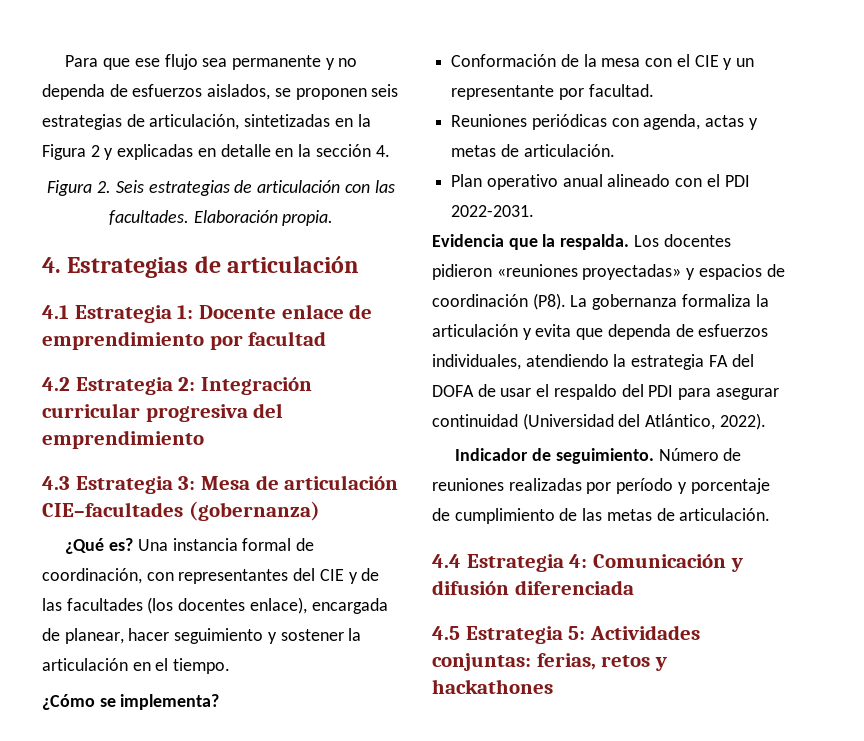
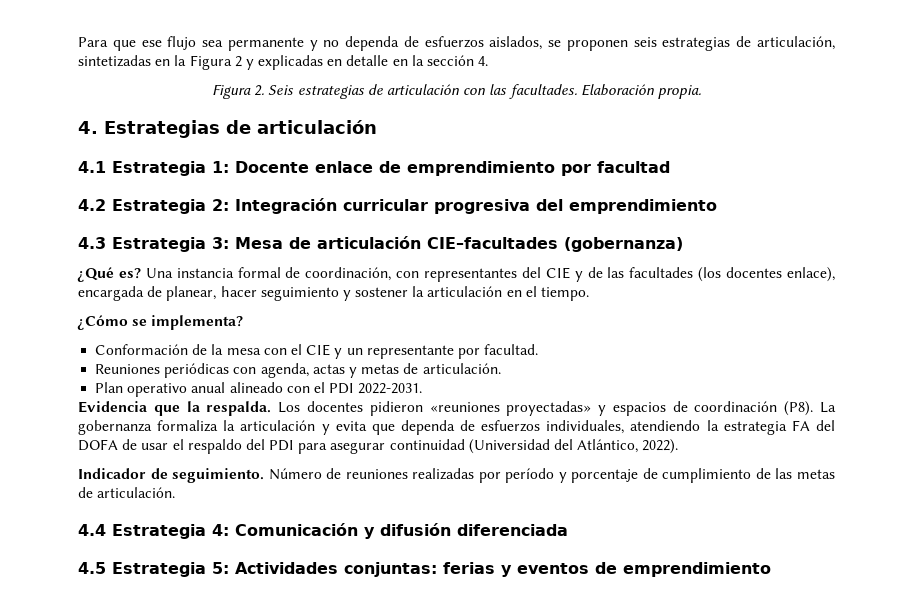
[536,653,668,671] [432,679,553,694] ferias, retos y hackathones -> [443,562,771,577] ferias y eventos de emprendimiento

